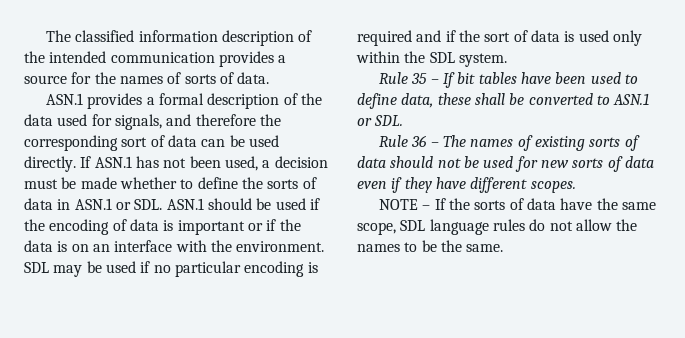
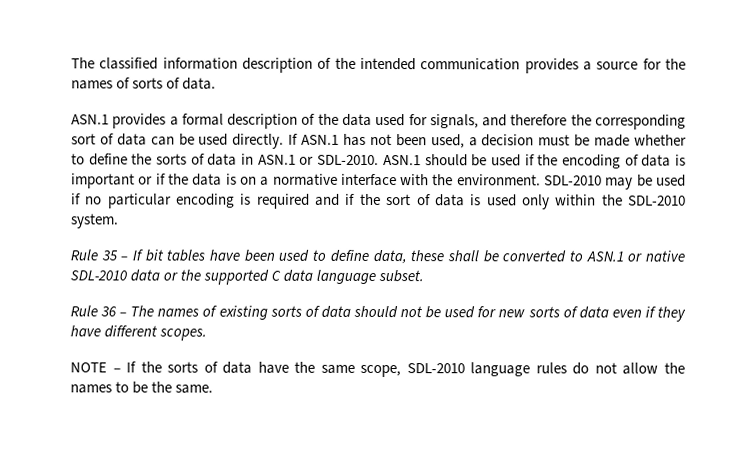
[134,199,163,210] SDL. -> [317,154,380,166] SDL-2010.
[92,244,110,252] an -> [260,173,338,186] a normative
[24,262,49,273] SDL -> [544,175,603,186] SDL-2010
[429,52,455,63] SDL -> [628,195,687,206] SDL-2010
[374,115,404,126] SDL. -> [645,250,685,262] [70,269,425,285] native SDL-2010 data or the supported C data language subset.
[400,220,426,231] SDL -> [406,363,465,374] SDL-2010

